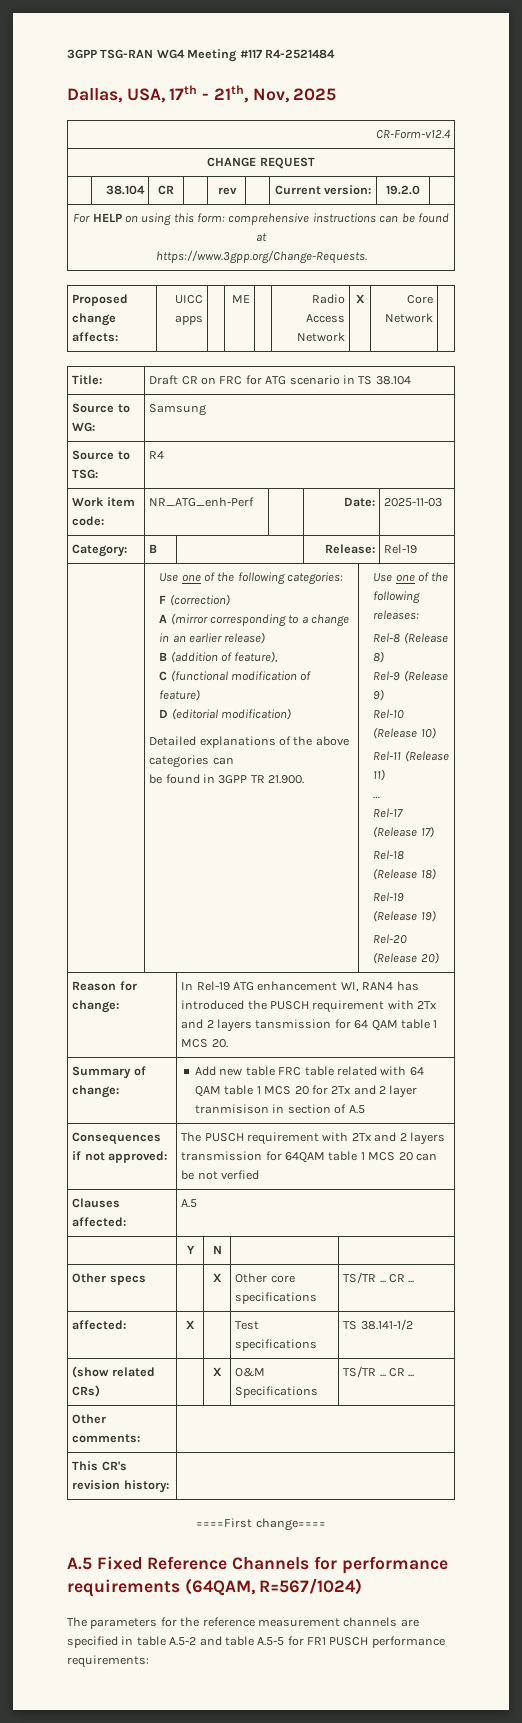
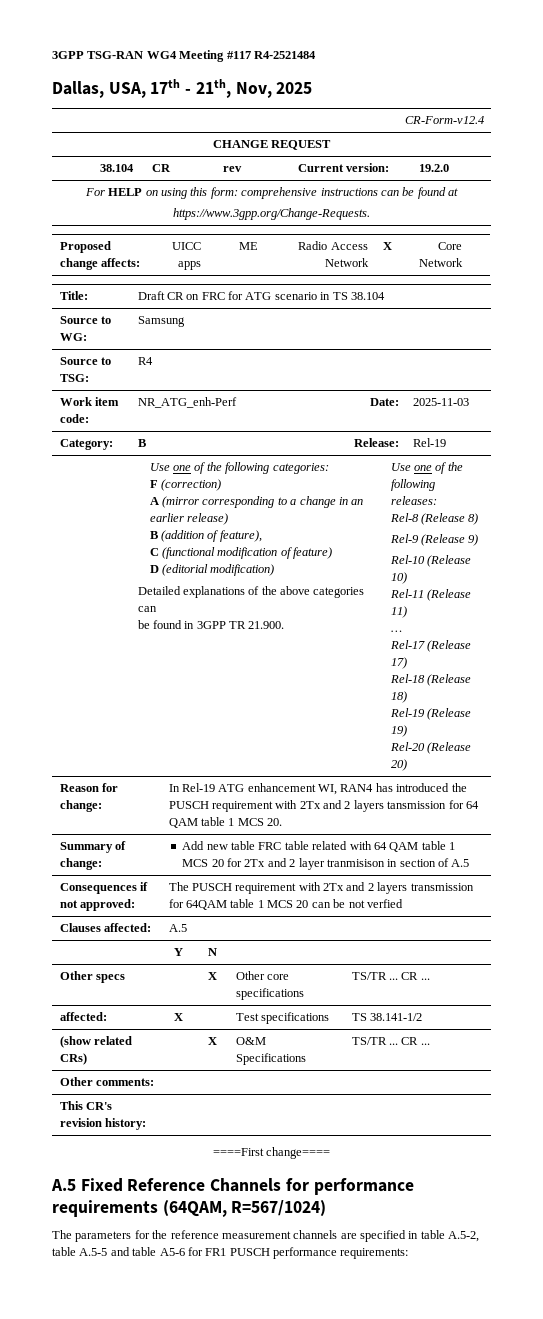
[169,1637,197,1646] A.5-2 -> [448,1231,480,1242] [52,1247,108,1256] A.5-2, table A.5-5
[257,1637,285,1646] A.5-5 -> [159,1248,185,1256] A5-6

